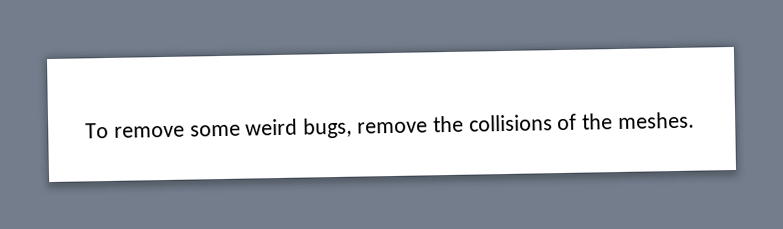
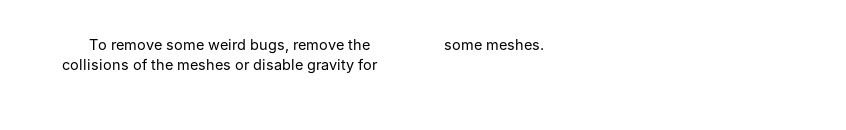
(614, 121) none -> [177,58,378,74] [444,42,482,50] meshes or disable gravity for some

